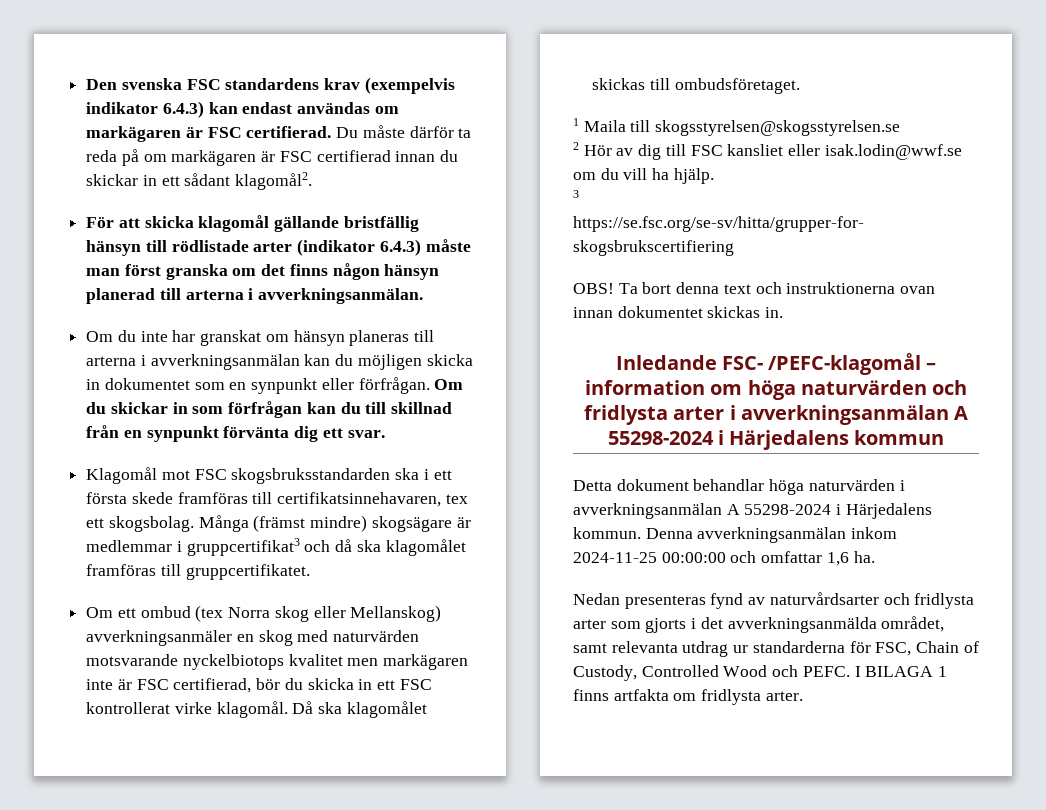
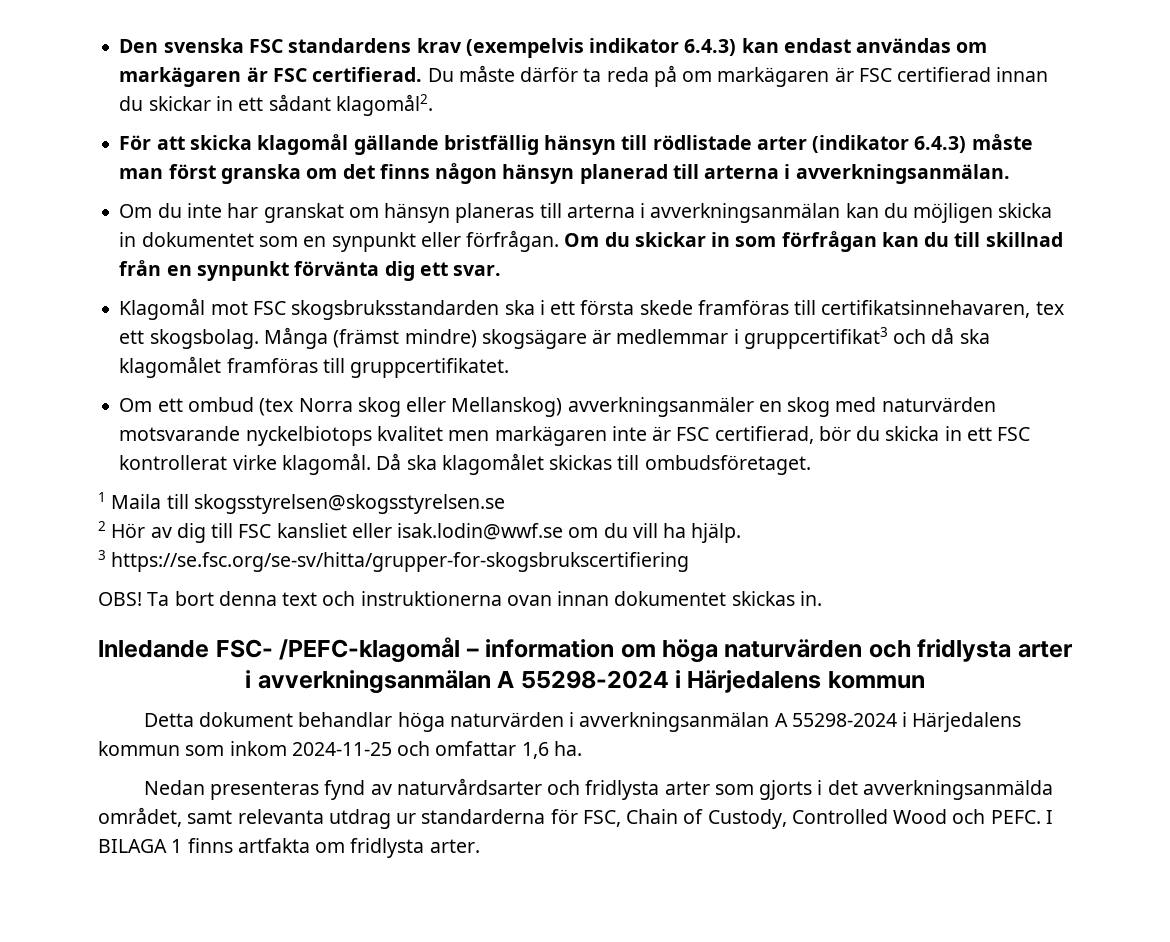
[573,527,847,543] kommun. Denna avverkningsanmälan -> [98,741,225,756] kommun som
[661,552,726,563] 00:00:00 -> (392, 749) none

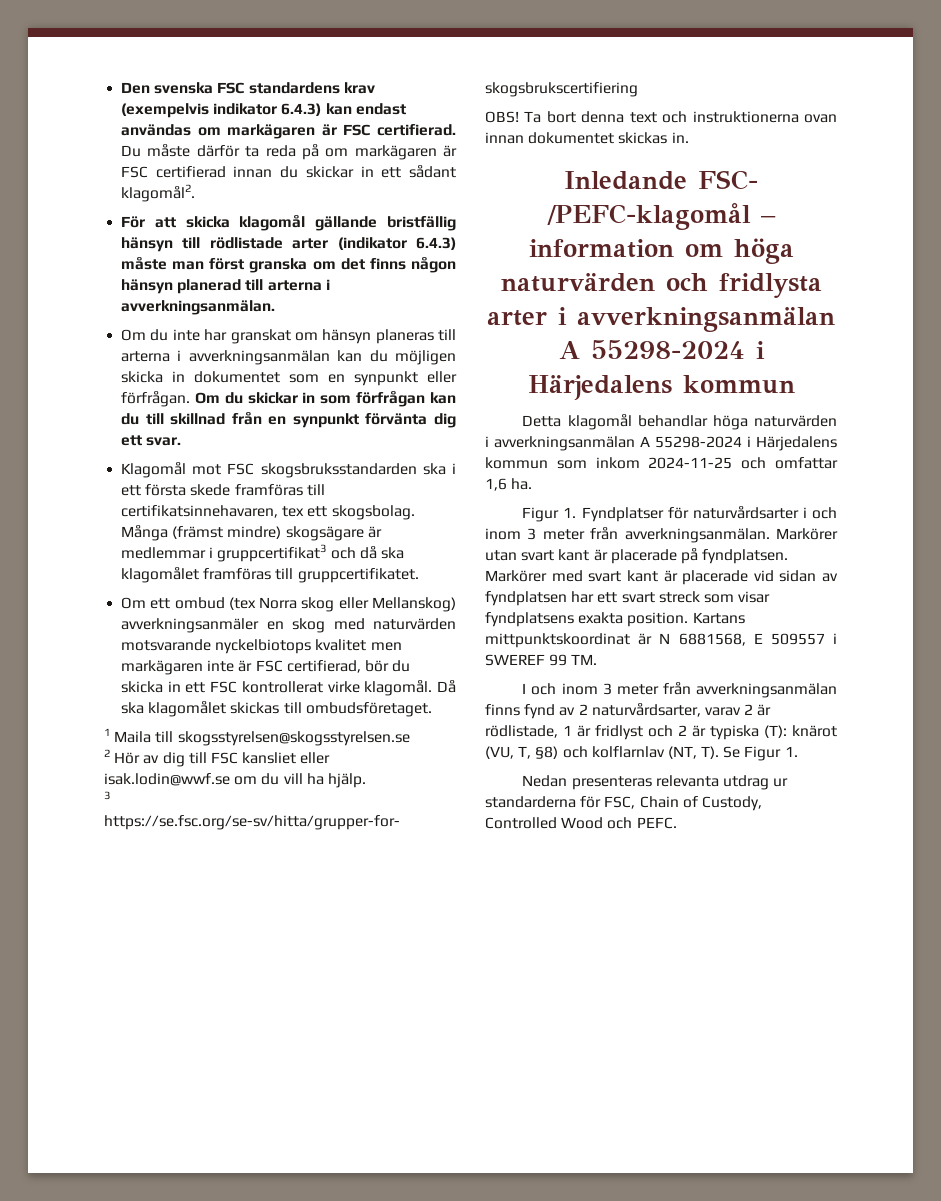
[199,712,294,727] dokument -> [567,414,632,430] klagomål
[143,778,1054,800] [98,807,233,827] Nedan presenteras fynd av naturvårdsarter och fridlysta arter som gjorts i det avverkningsanmälda området, samt -> [522,506,837,522] [485,527,838,543] [485,548,789,564] [485,570,838,585] [485,591,771,606] [485,612,745,627] [485,633,837,648] [485,654,598,666] [522,682,837,698] [485,703,772,719] [485,725,837,740] [485,746,798,761] [522,775,652,790] Figur 1. Fyndplatser för naturvårdsarter i och inom 3 meter från avverkningsanmälan. Markörer utan svart kant är placerade på fyndplatsen. Markörer med svart kant är placerade vid sidan av fyndplatsen har ett svart streck som visar fyndplatsens exakta position. Kartans mittpunktskoordinat är N 6881568, E 509557 i SWEREF 99 TM. // I och inom 3 meter från avverkningsanmälan finns fynd av 2 naturvårdsarter, varav 2 är rödlistade, 1 är fridlyst och 2 är typiska (T): knärot (VU, T, §8) och kolflarnlav (NT, T). Se Figur 1. // Nedan presenteras
[1045,810,1053,824] [98,838,480,858] I BILAGA 1 finns artfakta om fridlysta arter. -> (677, 823) none

